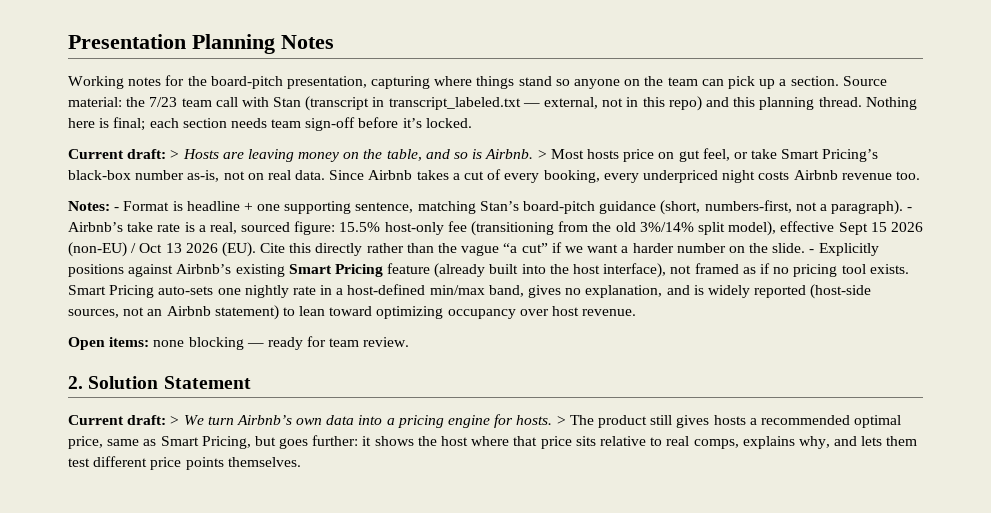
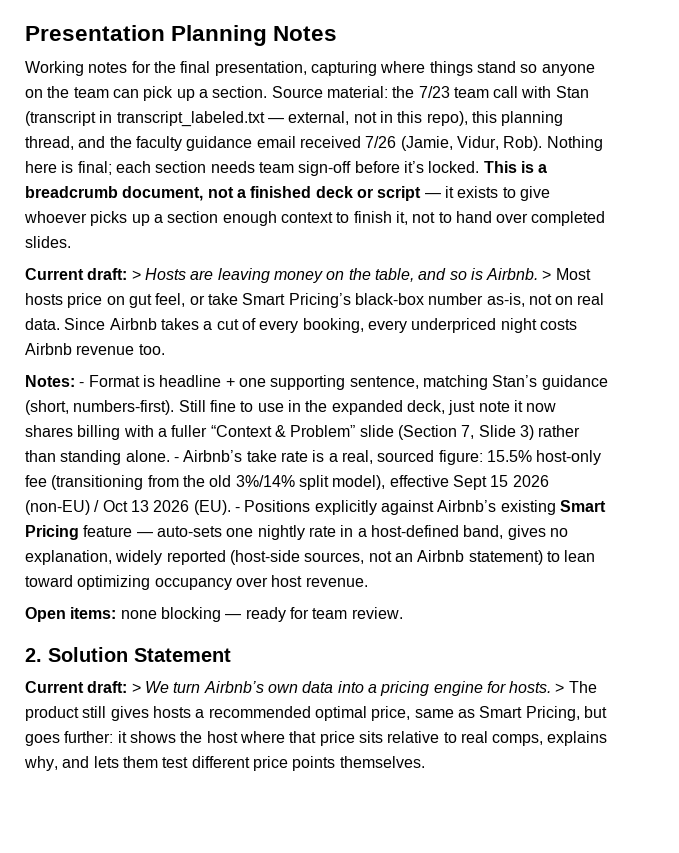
[210,76,283,89] board-pitch -> [180,61,211,73] final
[668,96,862,111] repo) and this planning thread. -> [426,111,564,126] [25,136,543,151] repo), this planning thread, and the faculty guidance email received 7/26 (Jamie, Vidur, Rob).
(472, 123) none -> [483,161,548,173] [25,186,550,201] [24,211,606,226] [25,236,71,248] This is a breadcrumb document, not a finished deck or script — it exists to give whoever picks up a section enough context to finish it, not to hand over completed slides.
[523,201,596,214] board-pitch -> (538, 381) none
[704,200,904,215] numbers-first, not a paragraph). -> [73,400,557,415] [25,425,581,440] [25,450,170,465] numbers-first). Still fine to use in the expanded deck, just note it now shares billing with a fuller “Context & Problem” slide (Section 7, Slide 3) rather than standing alone.
[260,242,879,256] [68,264,124,277] Cite this directly rather than the vague “a cut” if we want a harder number on the slide. - Explicitly positions -> [234,500,377,515] - Positions explicitly
[434,263,909,278] [68,285,155,298] (already built into the host interface), not framed as if no pricing tool exists. Smart Pricing -> [136,532,153,537] —
[429,285,485,295] min/max -> (459, 531) none
[666,285,704,295] and is -> (112, 557) none

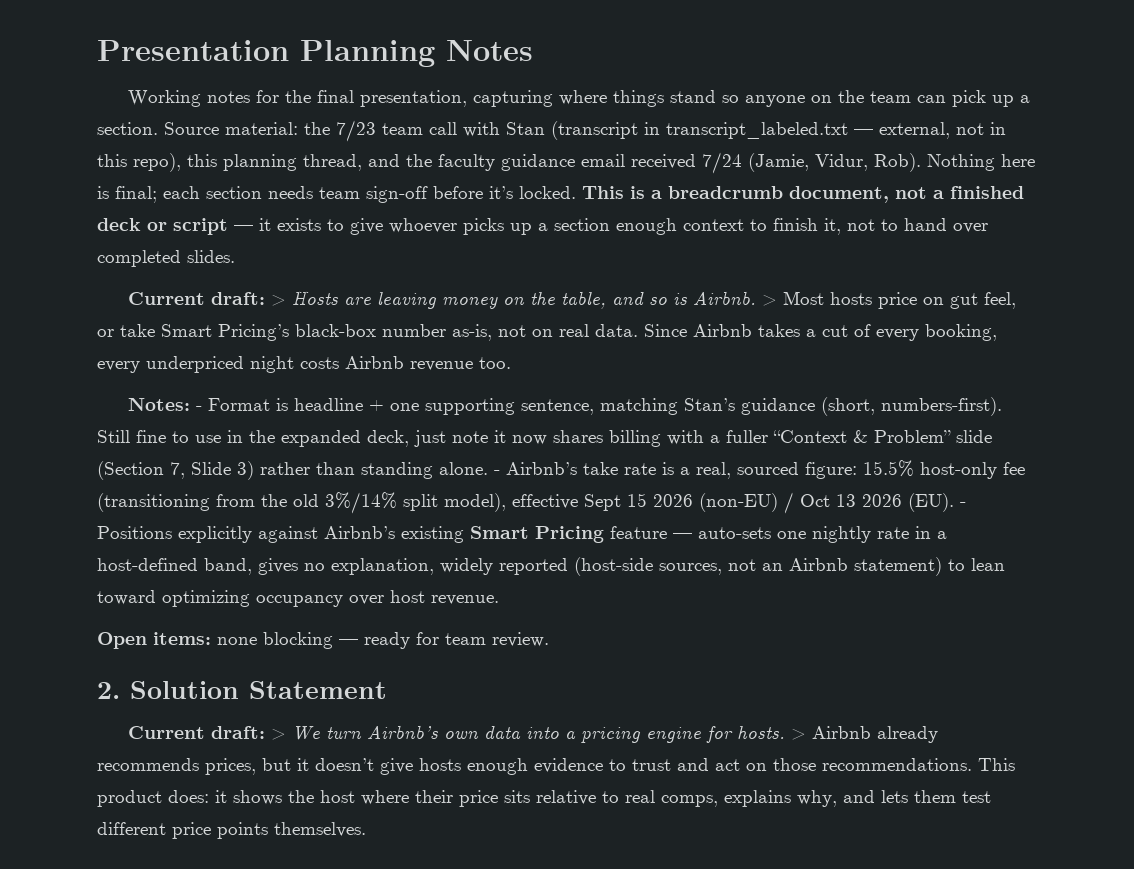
[365,136,397,148] 7/26 -> [702,152,742,174] 7/24
[568,681,597,693] [25,706,607,721] [25,731,114,746] The product still gives hosts a recommended optimal price, same as Smart Pricing, but goes further: -> [811,726,938,743] [97,758,1015,775] [97,790,209,807] Airbnb already recommends prices, but it doesn’t give hosts enough evidence to trust and act on those recommendations. This product does:
[289,731,317,743] that -> [415,790,453,803] their

